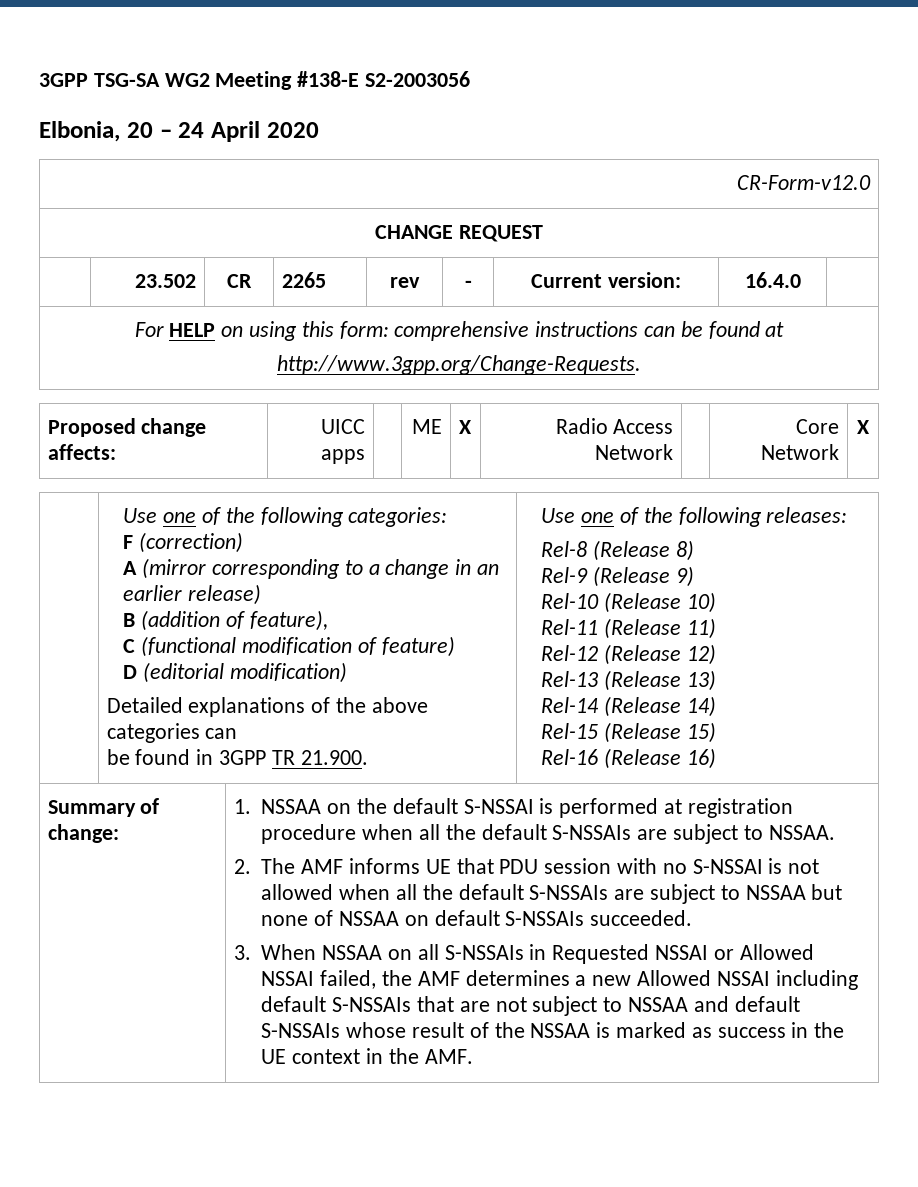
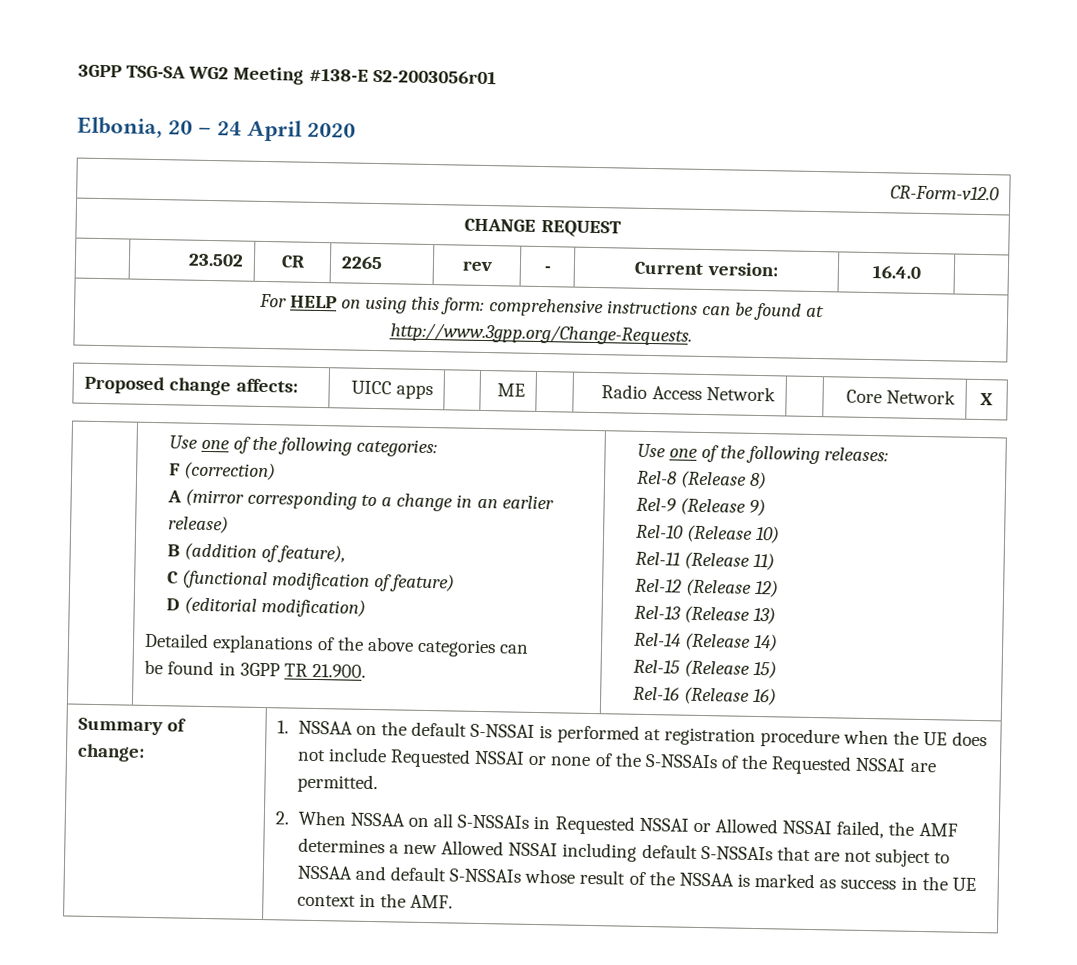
[365,71,471,87] S2-2003056 -> [372,68,497,85] S2-2003056r01
[458,420,472,434] X -> (525, 390) none
[418,824,835,844] [233,858,820,874] [261,884,843,904] [261,910,693,926] [233,945,251,960] all the default S-NSSAIs are subject to NSSAA. // 2. The AMF informs UE that PDU session with no S-NSSAI is not allowed when all the default S-NSSAIs are subject to NSSAA but none of NSSAA on default S-NSSAIs succeeded. // 3. -> [893,730,987,747] [296,747,936,775] [296,773,378,794] [275,811,290,825] the UE does not include Requested NSSAI or none of the S-NSSAIs of the Requested NSSAI are permitted. // 2.

